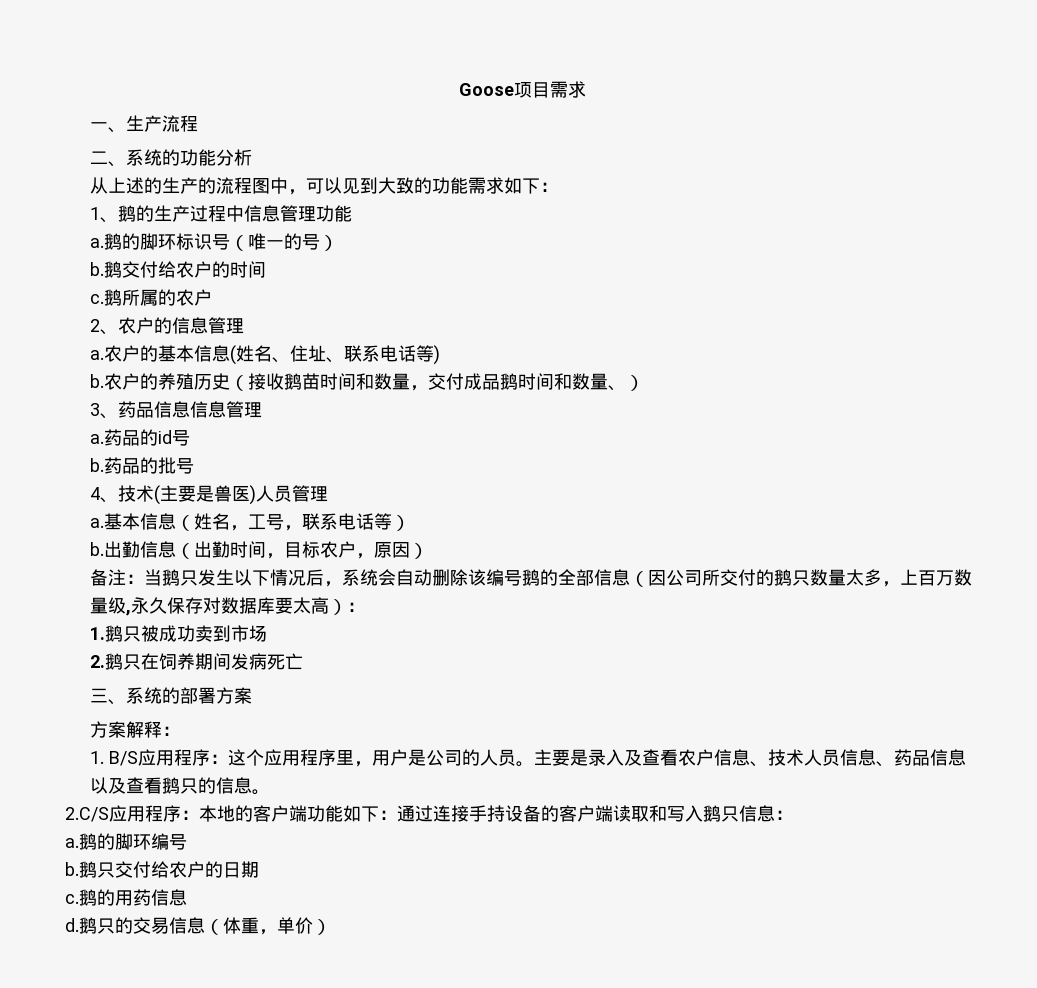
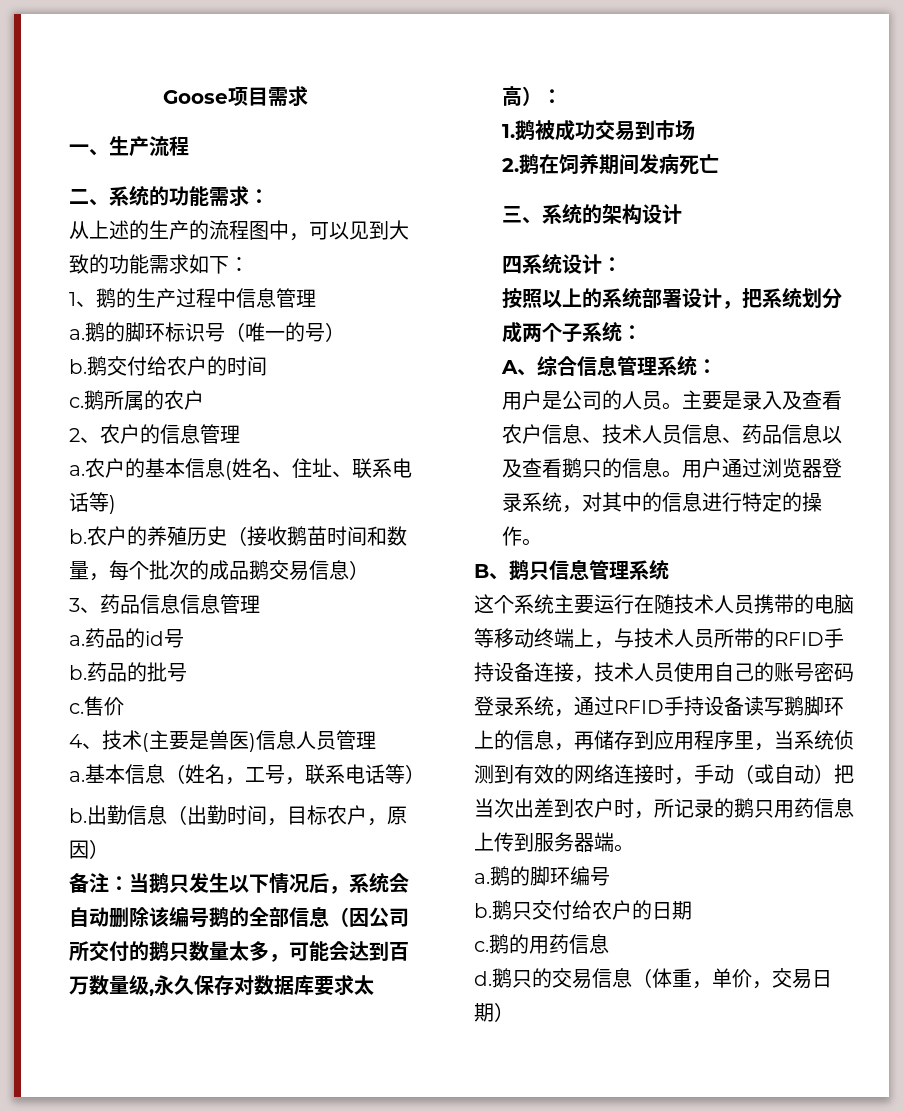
[216,149,253,166] 分析 -> [209,186,270,207] 需求：
[316,205,353,222] 功能 -> (317, 298) none
[428,373,627,391] 交付成品鹅时间和数量、 -> [109,560,350,581] 每个批次的成品鹅交易信息
(195, 466) none -> [69,696,125,716] // c.售价
(257, 495) none -> [256,730,297,750] 信息
[900,569,919,585] 上 -> [289,941,390,961] 可能会达到
(294, 605) none -> [334,975,355,996] 求
[123,625,214,642] 只被成功卖 -> [535,119,636,141] 被成功交易
[123,654,142,670] 只 -> (540, 164) none
[180,687,253,704] [90,721,181,738] [90,749,373,767] 部署方案 // 方案解释： // 1. B/S应用程序：这个应用程序里， -> [602,204,683,225] [502,253,623,274] [502,287,843,309] [502,321,643,343] [501,355,718,377] 架构设计 // 四系统设计： // 按照以上的系统部署设计，把系统划分成两个子系统： // A、综合信息管理系统： //
[65,805,793,822] // 2.C/S应用程序：本地的客户端功能如下：通过连接手持设备的客户端读取和写入鹅只信息： -> [682,458,843,478] [502,492,823,513] [502,526,543,546] [474,559,669,580] [474,594,854,614] [474,628,844,649] [474,662,854,683] [474,696,844,717] [474,730,854,751] [474,764,854,785] [474,798,854,819] [474,832,634,852] 用户通过浏览器登录系统，对其中的信息进行特定的操作。 // B、鹅只信息管理系统 // 这个系统主要运行在随技术人员携带的电脑等移动终端上，与技术人员所带的RFID手持设备连接，技术人员使用自己的账号密码登录系统，通过RFID手持设备读写鹅脚环上的信息，再储存到应用程序里，当系统侦测到有效的网络连接时，手动（或自动）把当次出差到农户时，所记录的鹅只用药信息上传到服务器端。
(313, 925) none -> [752,968,832,989] [474,1003,494,1022] ，交易日期

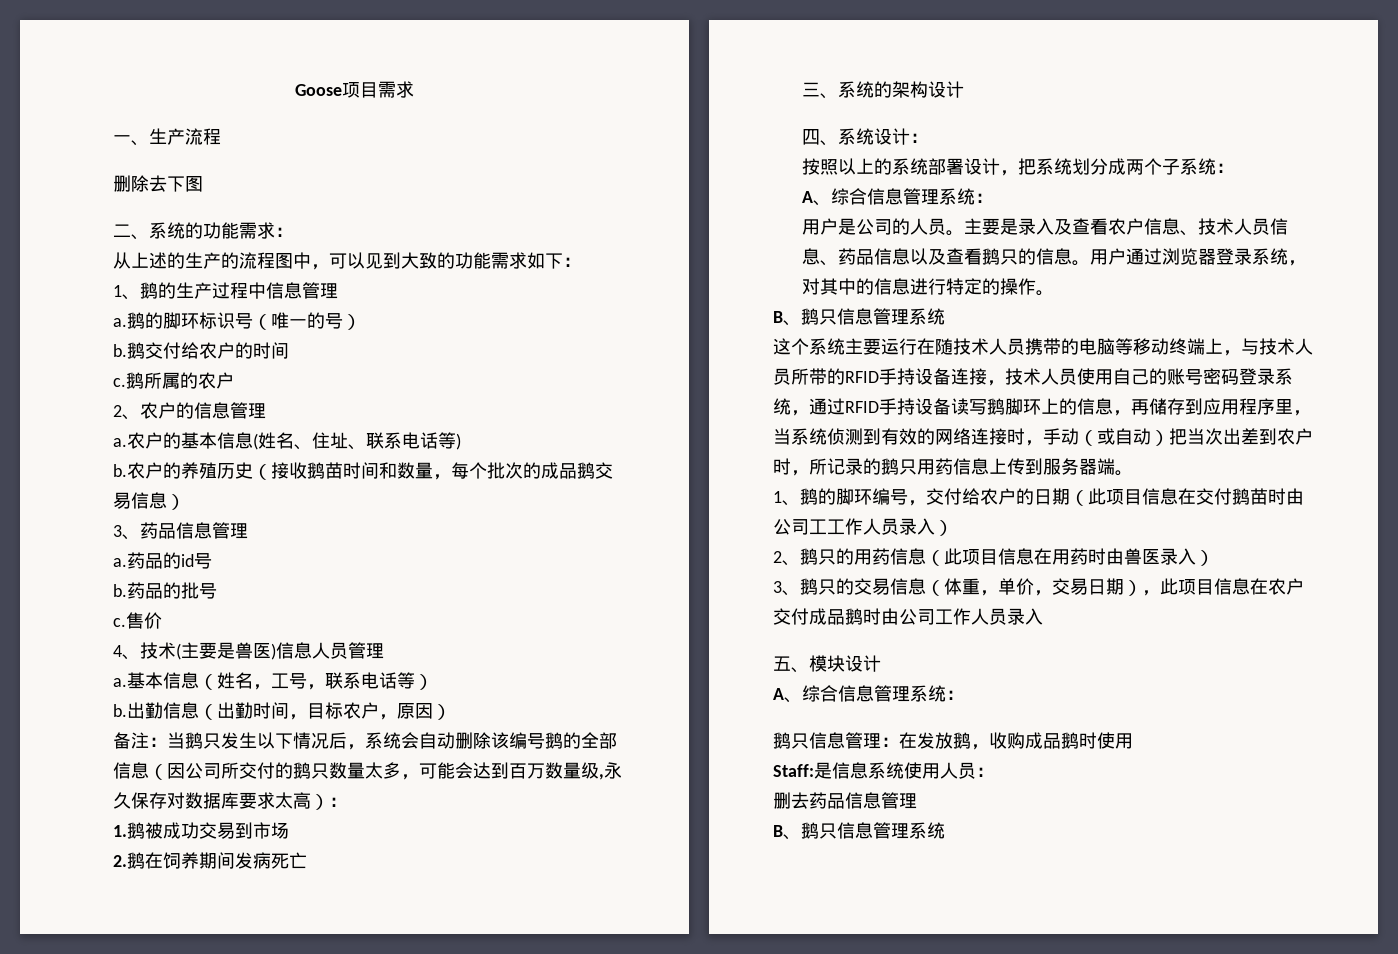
(190, 146) none -> [112,175,203,192] // 删除去下图
[180,594,221,614] 信息 -> (212, 530) none
(523, 265) none -> [819,140,838,146] 、
[474,873,490,884] a. -> [773,491,800,506] 1、
[474,900,532,920] // b.鹅只 -> [908,500,926,506] ，
[474,934,609,954] [474,971,492,986] // c.鹅的用药信息 // d. -> [1070,488,1304,506] [773,518,953,536] [773,548,1214,566] [773,581,800,596] （此项目信息在交付鹅苗时由公司工工作人员录入） // 2、鹅只的用药信息（此项目信息在用药时由兽医录入） // 3、
(514, 1012) none -> [1142,578,1304,596] [773,608,1043,625] [773,655,881,673] [773,685,964,703] [773,732,1133,750] [773,762,994,779] [773,792,917,809] [773,822,945,840] ，此项目信息在农户交付成品鹅时由公司工作人员录入 // 五、模块设计 // A、综合信息管理系统： // 鹅只信息管理：在发放鹅，收购成品鹅时使用 // Staff:是信息系统使用人员： // 删去药品信息管理 // B、鹅只信息管理系统

